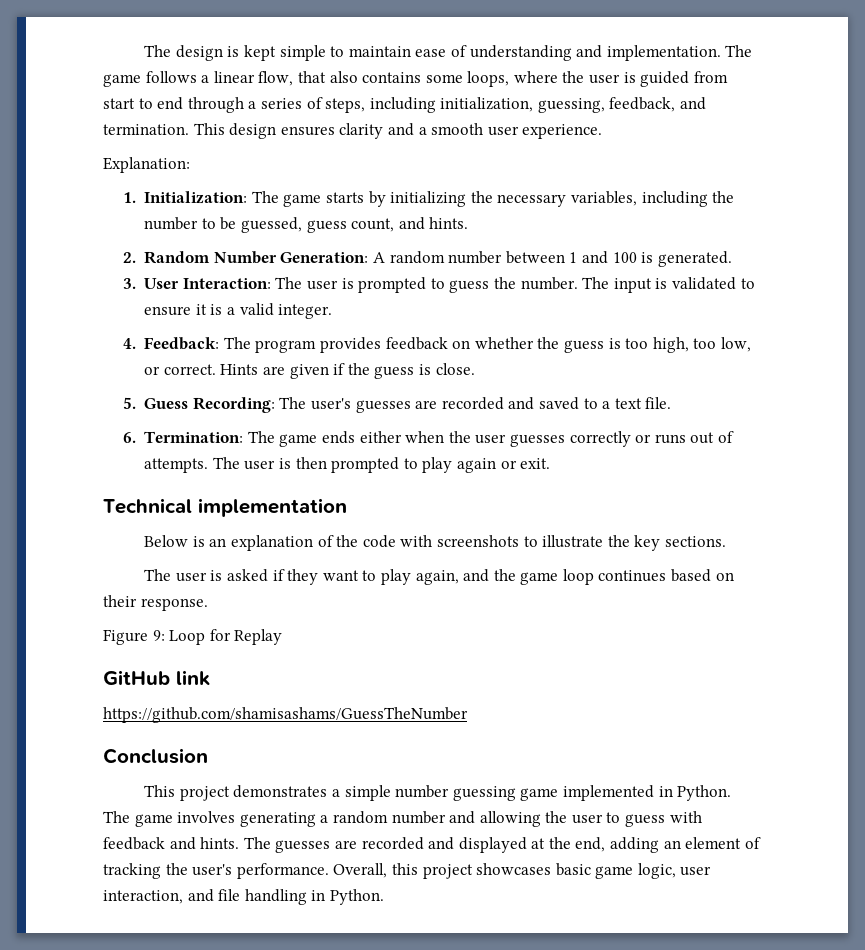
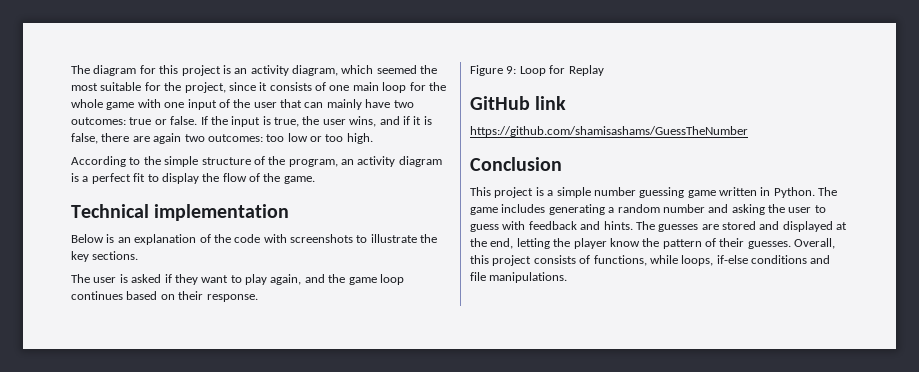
[144,45,753,61] [103,71,728,87] [103,97,707,113] [103,123,603,139] [103,157,190,173] [122,191,735,207] [144,217,469,233] [122,251,732,267] [122,277,755,293] [144,303,333,319] [122,337,751,353] [144,363,475,379] [122,397,672,413] [122,431,734,447] [144,457,551,473] The design is kept simple to maintain ease of understanding and implementation. The game follows a linear flow, that also contains some loops, where the user is guided from start to end through a series of steps, including initialization, guessing, feedback, and termination. This design ensures clarity and a smooth user experience. // Explanation: // 1. Initialization: The game starts by initializing the necessary variables, including the number to be guessed, guess count, and hints. // 2. Random Number Generation: A random number between 1 and 100 is generated. // 3. User Interaction: The user is prompted to guess the number. The input is validated to ensure it is a valid integer. // 4. Feedback: The program provides feedback on whether the guess is too high, too low, or correct. Hints are given if the guess is close. // 5. Guess Recording: The user's guesses are recorded and saved to a text file. // 6. Termination: The game ends either when the user guesses correctly or runs out of attempts. The user is then prompted to play again or exit. -> [71,65,438,76] [71,82,446,93] [71,99,414,110] [71,116,432,127] [71,133,373,144] [71,156,442,167] [71,173,315,184] The diagram for this project is an activity diagram, which seemed the most suitable for the project, since it consists of one main loop for the whole game with one input of the user that can mainly have two outcomes: true or false. If the input is true, the user wins, and if it is false, there are again two outcomes: too low or too high. // According to the simple structure of the program, an activity diagram is a perfect fit to display the flow of the game.
[233,785,328,798] demonstrates -> [535,187,544,196] is
[562,785,654,801] implemented -> [719,187,757,196] written
[177,811,236,823] involves -> [501,204,546,213] includes
[479,811,541,827] allowing -> [731,204,765,215] asking
[361,837,424,850] recorded -> [722,221,756,230] stored
[610,837,761,853] [103,863,712,879] [103,889,384,905] adding an element of tracking the user's performance. Overall, this project showcases basic game logic, user interaction, and file handling in Python. -> [516,238,836,249] [470,255,831,266] [470,272,568,283] letting the player know the pattern of their guesses. Overall, this project consists of functions, while loops, if-else conditions and file manipulations.

